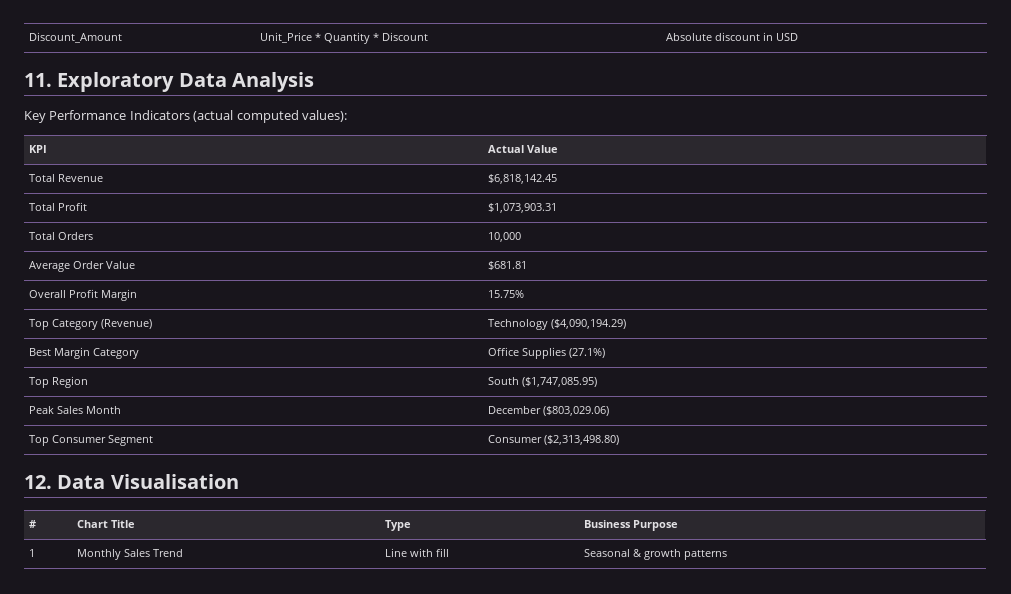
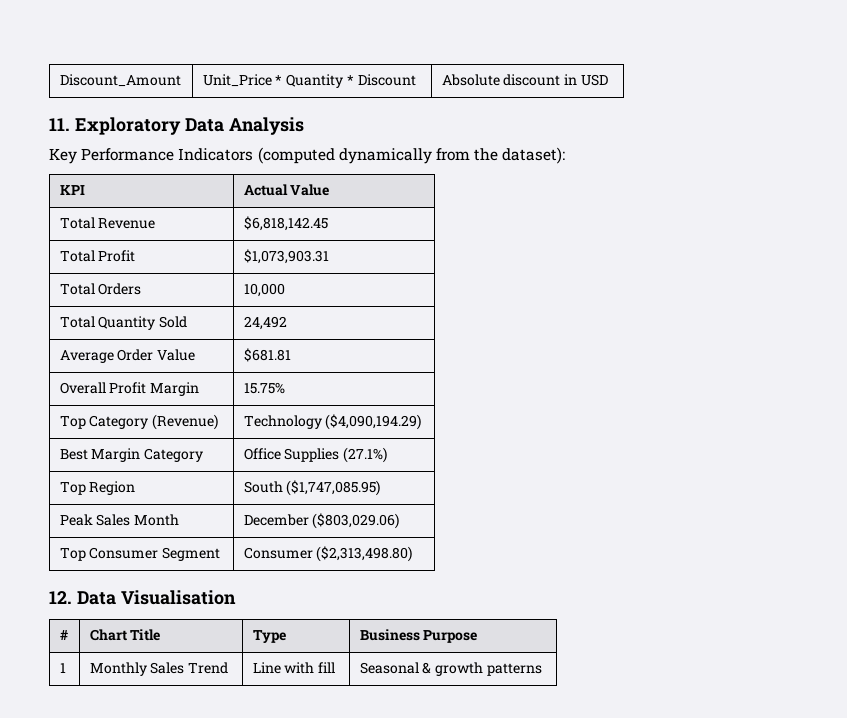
[193,110,347,123] (actual computed values): -> [257,147,566,164] (computed dynamically from the dataset):
(522, 237) none -> [59,316,188,330] [243,316,287,330] // Total Quantity Sold | 24,492

